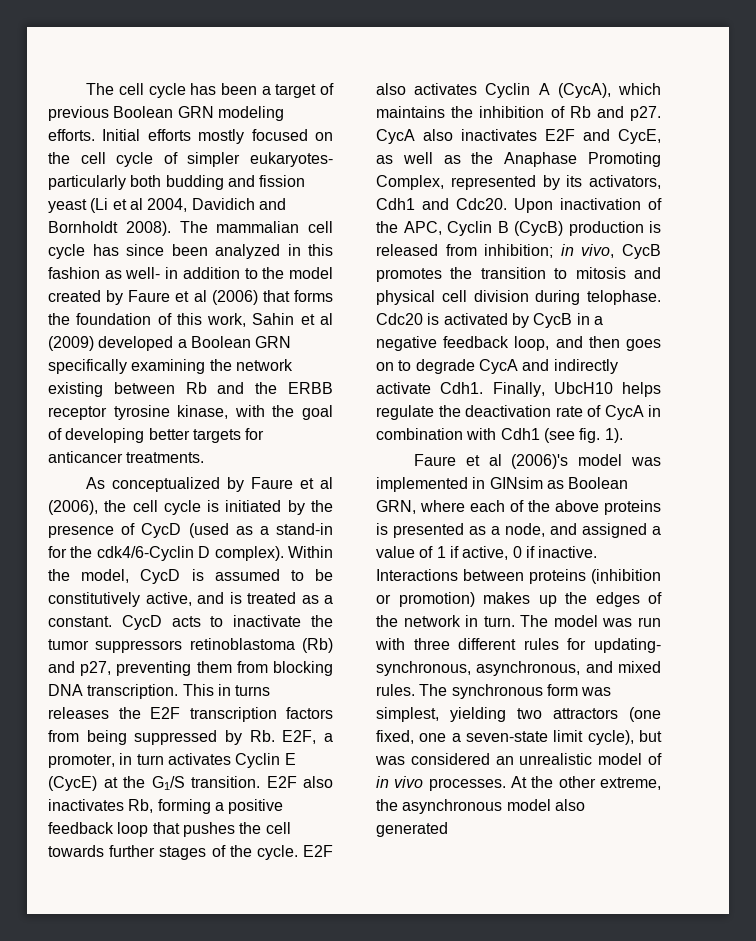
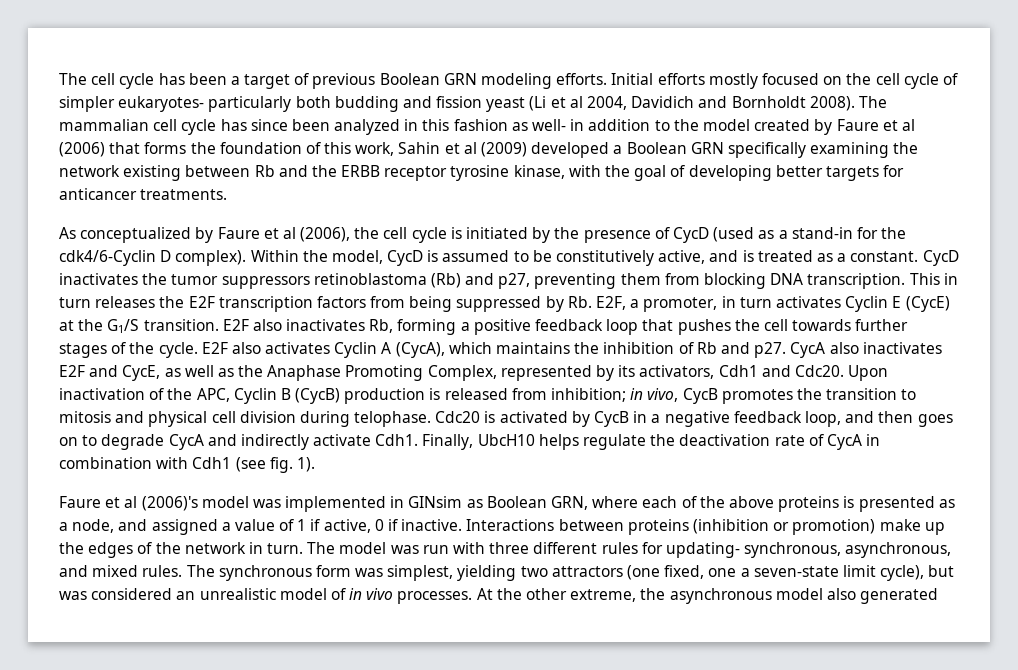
[171,615,302,627] acts to inactivate -> [59,273,138,285] inactivates
[235,685,271,696] turns -> [59,297,91,308] turn
[483,592,530,604] makes -> [879,519,921,531] make

